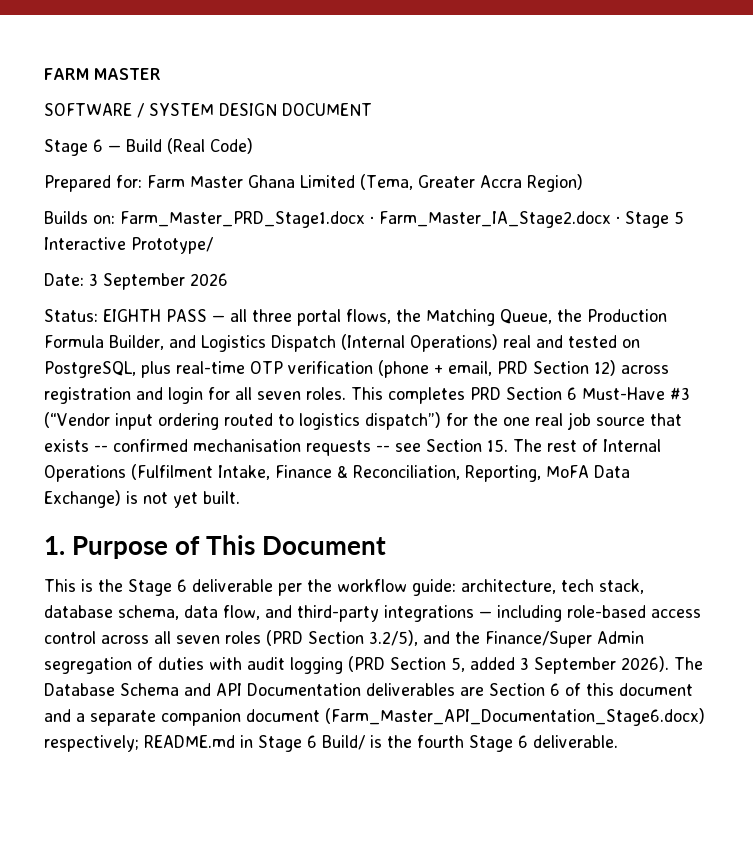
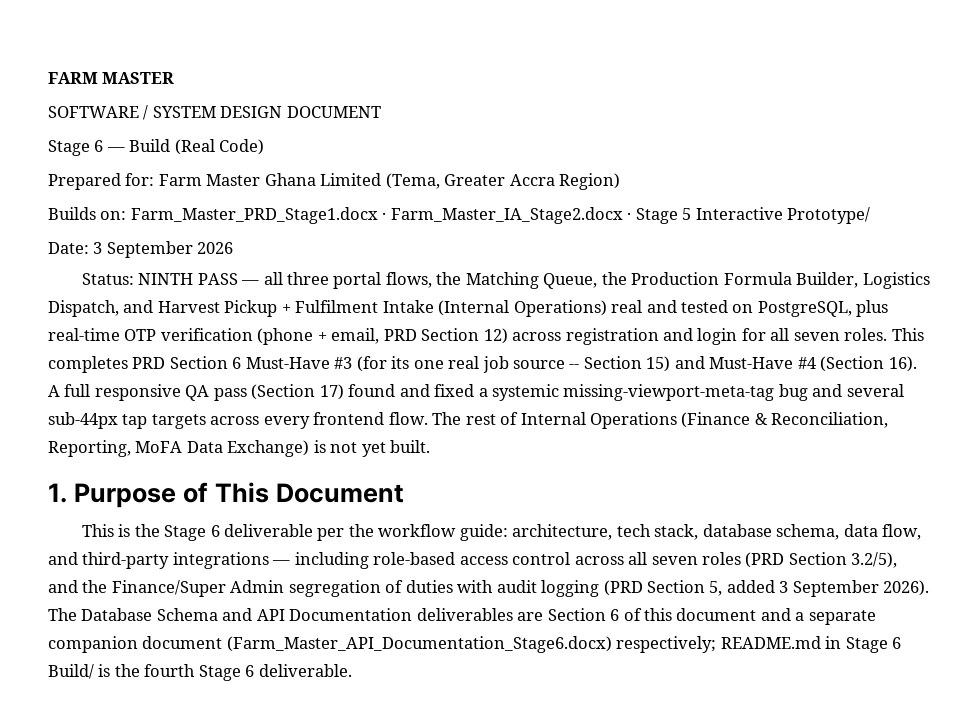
[103,309,161,322] EIGHTH -> [138,273,194,285] NINTH
[169,335,336,352] and Logistics Dispatch -> [862,272,930,289] [48,300,434,317] Logistics Dispatch, and Harvest Pickup + Fulfilment Intake
[44,412,682,430] [44,439,508,456] (“Vendor input ordering routed to logistics dispatch”) for the one real job source that exists -- confirmed mechanisation requests -- see Section 15. -> [356,356,917,373] [48,384,904,401] [48,412,428,429] (for its one real job source -- Section 15) and Must-Have #4 (Section 16). A full responsive QA pass (Section 17) found and fixed a systemic missing-viewport-meta-tag bug and several sub-44px tap targets across every frontend flow.
[131,464,332,480] (Fulfilment Intake, Finance -> [681,412,751,428] (Finance

